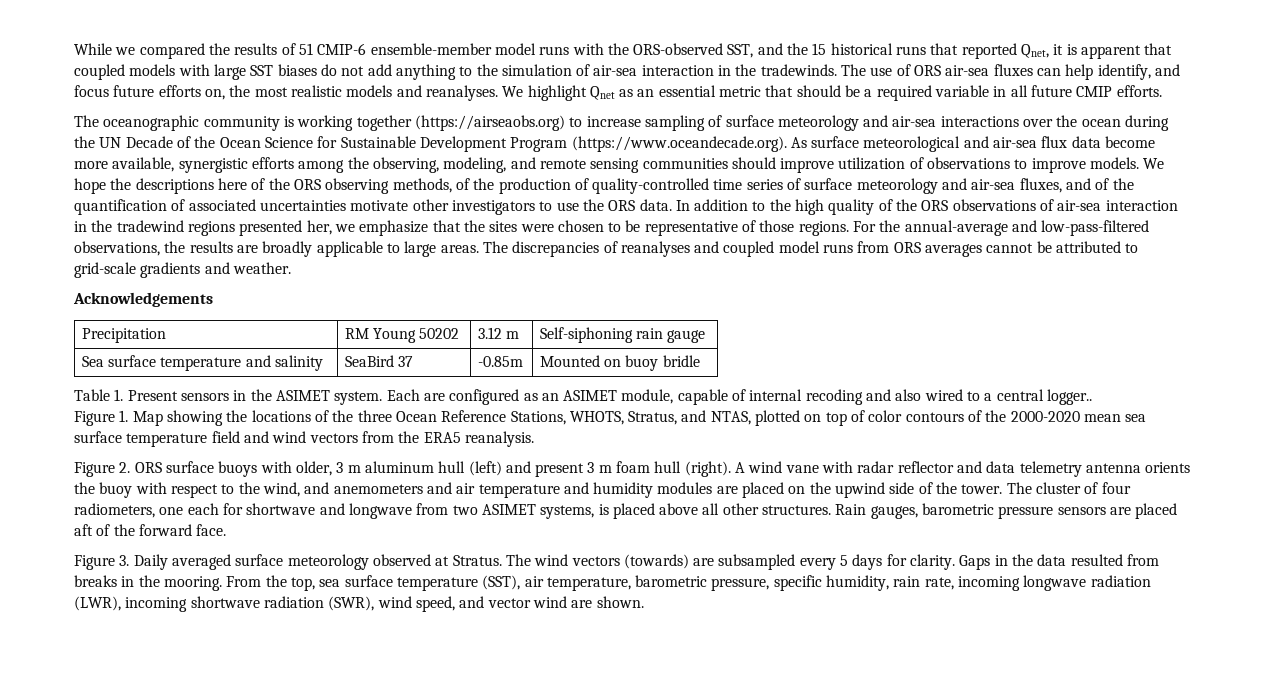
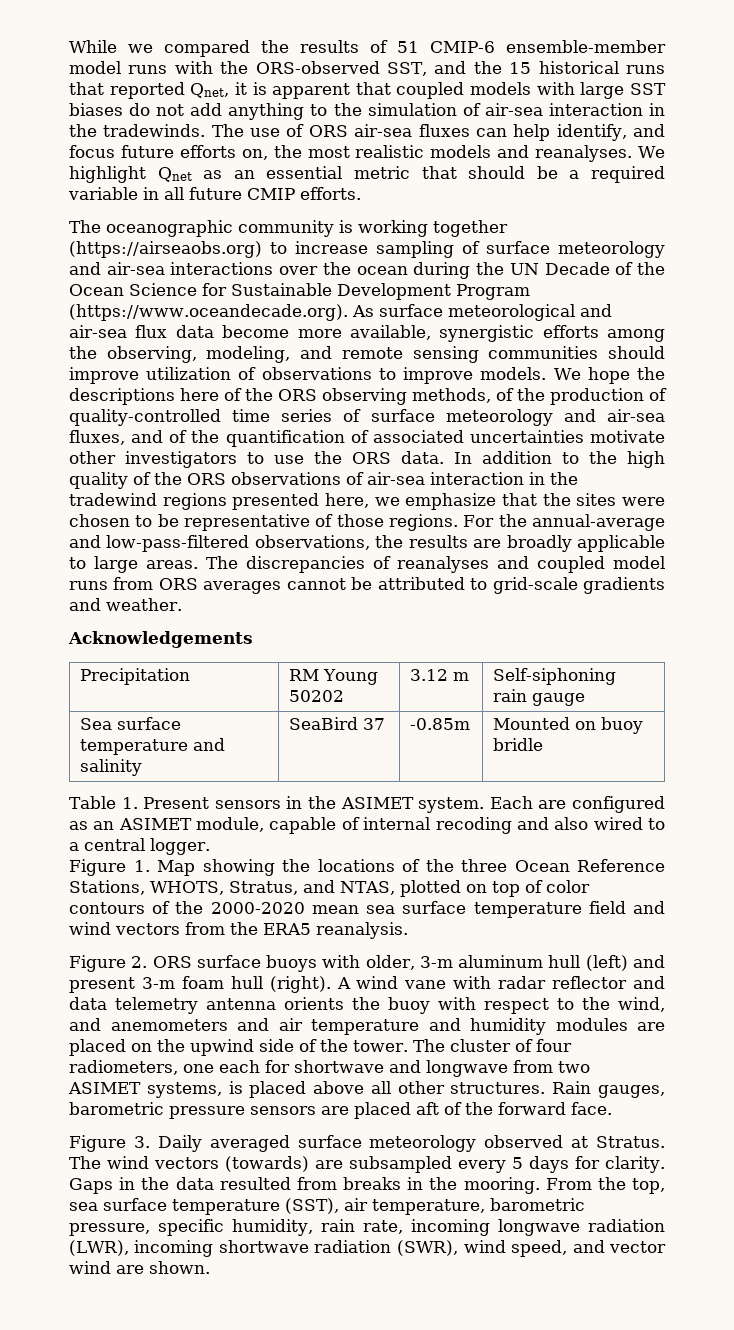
[306,220,332,235] her, -> [325,493,369,508] here,
[1047,389,1093,405] logger.. -> [150,838,210,855] logger.
[336,462,361,473] 3 m -> [419,956,453,968] 3-m
[587,462,612,473] 3 m -> [141,977,175,989] 3-m

